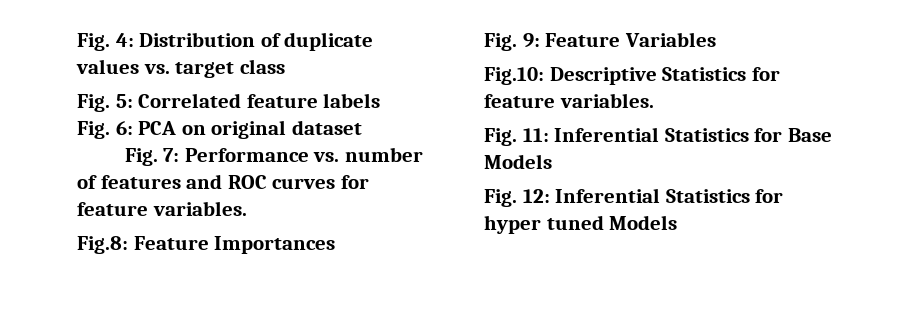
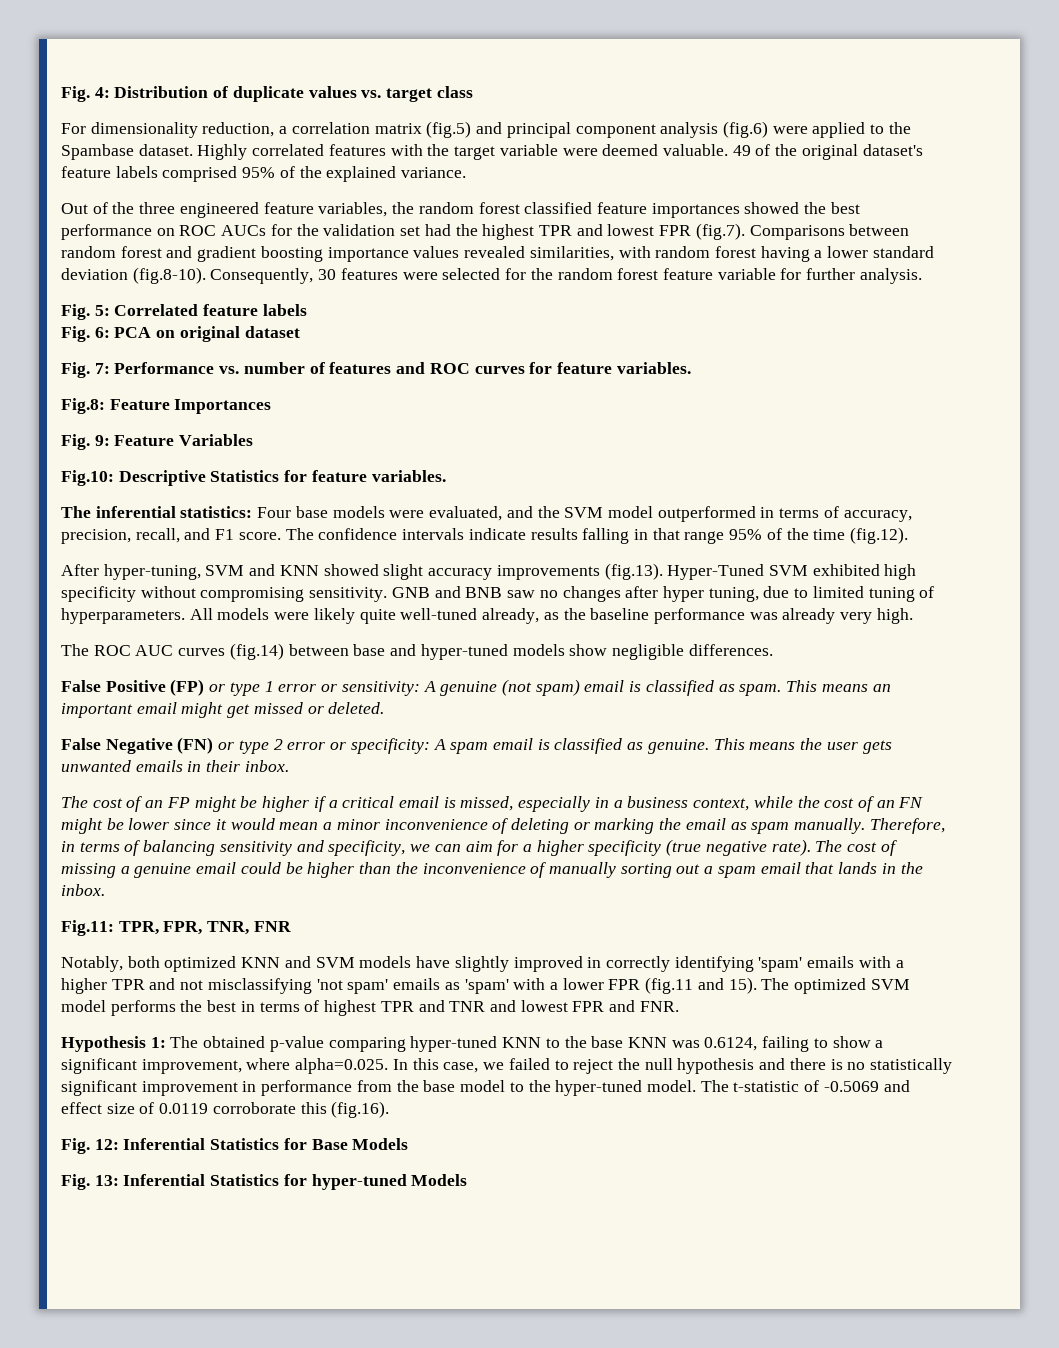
(285, 66) none -> [61,121,911,138] [61,144,923,160] [61,166,467,182] [61,202,860,218] [61,223,910,240] [61,246,934,262] [61,267,922,284] // For dimensionality reduction, a correlation matrix (fig.5) and principal component analysis (fig.6) were applied to the Spambase dataset. Highly correlated features with the target variable were deemed valuable. 49 of the original dataset's feature labels comprised 95% of the explained variance. // Out of the three engineered feature variables, the random forest classified feature importances showed the best performance on ROC AUCs for the validation set had the highest TPR and lowest FPR (fig.7). Comparisons between random forest and gradient boosting importance values revealed similarities, with random forest having a lower standard deviation (fig.8-10). Consequently, 30 features were selected for the random forest feature variable for further analysis.
[484,128,549,146] // Fig. 11: -> [61,506,912,522] [61,527,909,544] [61,563,917,580] [61,586,935,602] [61,608,913,624] [61,643,773,660] [61,679,891,696] [61,702,385,718] [61,737,892,754] [61,760,289,772] [61,796,924,812] [61,818,945,834] [61,839,897,856] [61,862,923,878] [61,884,105,896] [61,920,291,936] [61,956,904,972] [61,977,910,994] [61,1000,679,1016] [61,1036,884,1052] [61,1058,953,1074] [61,1080,910,1096] [61,1101,390,1118] [61,1138,119,1154] // The inferential statistics: Four base models were evaluated, and the SVM model outperformed in terms of accuracy, precision, recall, and F1 score. The confidence intervals indicate results falling in that range 95% of the time (fig.12). // After hyper-tuning, SVM and KNN showed slight accuracy improvements (fig.13). Hyper-Tuned SVM exhibited high specificity without compromising sensitivity. GNB and BNB saw no changes after hyper tuning, due to limited tuning of hyperparameters. All models were likely quite well-tuned already, as the baseline performance was already very high. // The ROC AUC curves (fig.14) between base and hyper-tuned models show negligible differences. // False Positive (FP) or type 1 error or sensitivity: A genuine (not spam) email is classified as spam. This means an important email might get missed or deleted. // False Negative (FN) or type 2 error or specificity: A spam email is classified as genuine. This means the user gets unwanted emails in their inbox. // The cost of an FP might be higher if a critical email is missed, especially in a business context, while the cost of an FN might be lower since it would mean a minor inconvenience of deleting or marking the email as spam manually. Therefore, in terms of balancing sensitivity and specificity, we can aim for a higher specificity (true negative rate). The cost of missing a genuine email could be higher than the inconvenience of manually sorting out a spam email that lands in the inbox. // Fig.11: TPR, FPR, TNR, FNR // Notably, both optimized KNN and SVM models have slightly improved in correctly identifying 'spam' emails with a higher TPR and not misclassifying 'not spam' emails as 'spam' with a lower FPR (fig.11 and 15). The optimized SVM model performs the best in terms of highest TPR and TNR and lowest FPR and FNR. // Hypothesis 1: The obtained p-value comparing hyper-tuned KNN to the base KNN was 0.6124, failing to show a significant improvement, where alpha=0.025. In this case, we failed to reject the null hypothesis and there is no statistically significant improvement in performance from the base model to the hyper-tuned model. The t-statistic of -0.5069 and effect size of 0.0119 corroborate this (fig.16). // Fig. 12:
[522,188,784,203] [484,215,604,234] 12: Inferential Statistics for hyper tuned -> [94,1174,407,1190] 13: Inferential Statistics for hyper-tuned

